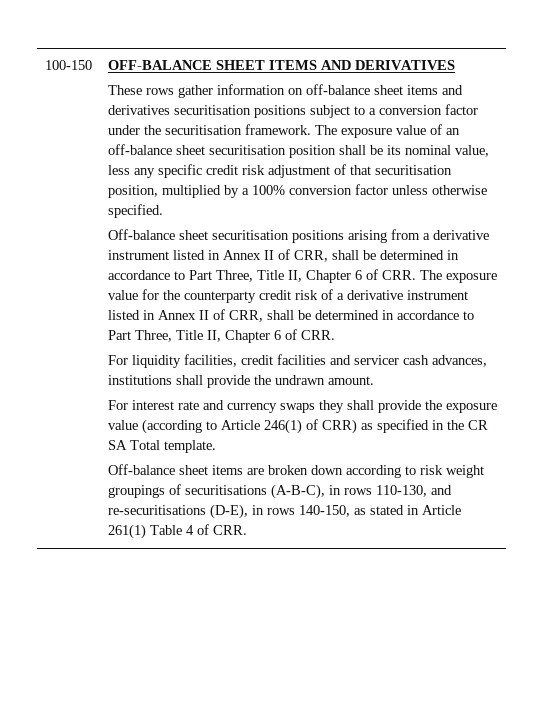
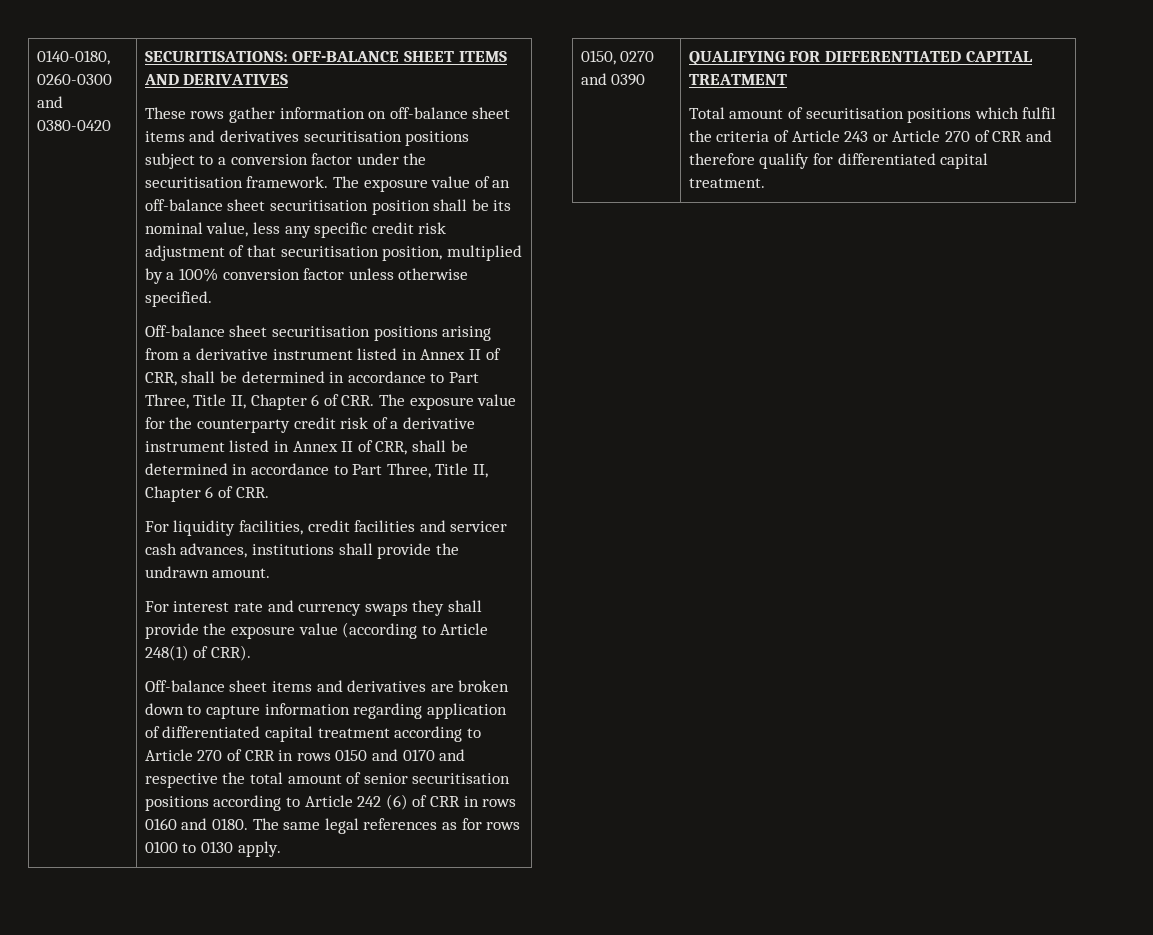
[44,60,92,70] 100-150 | -> [36,50,110,65] [36,73,112,85] [36,96,63,108] [36,120,111,131] [144,51,288,62] 0140-0180, 0260-0300 and 0380-0420 | SECURITISATIONS:
[263,419,488,434] [107,440,216,453] 246(1) of CRR) as specified in the CR SA Total template. -> [144,645,252,661] 248(1) of CRR).
(243, 470) none -> [316,680,427,692] and derivatives
[345,465,484,478] [107,484,452,499] [107,504,461,519] [107,524,247,539] according to risk weight groupings of securitisations (A-B-C), in rows 110-130, and re-securitisations (D-E), in rows 140-150, as stated in Article 261(1) Table 4 of CRR. -> [187,703,507,719] [144,726,481,742] [144,749,466,761] [144,772,511,788] [144,794,517,811] [144,818,521,834] [144,841,281,857] [580,50,655,65] [580,73,646,86] [688,51,1033,66] [688,74,787,85] [688,107,1057,123] [688,130,1052,142] [688,153,989,169] [688,178,765,188] to capture information regarding application of differentiated capital treatment according to Article 270 of CRR in rows 0150 and 0170 and respective the total amount of senior securitisation positions according to Article 242 (6) of CRR in rows 0160 and 0180. The same legal references as for rows 0100 to 0130 apply. // 0150, 0270 and 0390 | QUALIFYING FOR DIFFERENTIATED CAPITAL TREATMENT // Total amount of securitisation positions which fulfil the criteria of Article 243 or Article 270 of CRR and therefore qualify for differentiated capital treatment.

